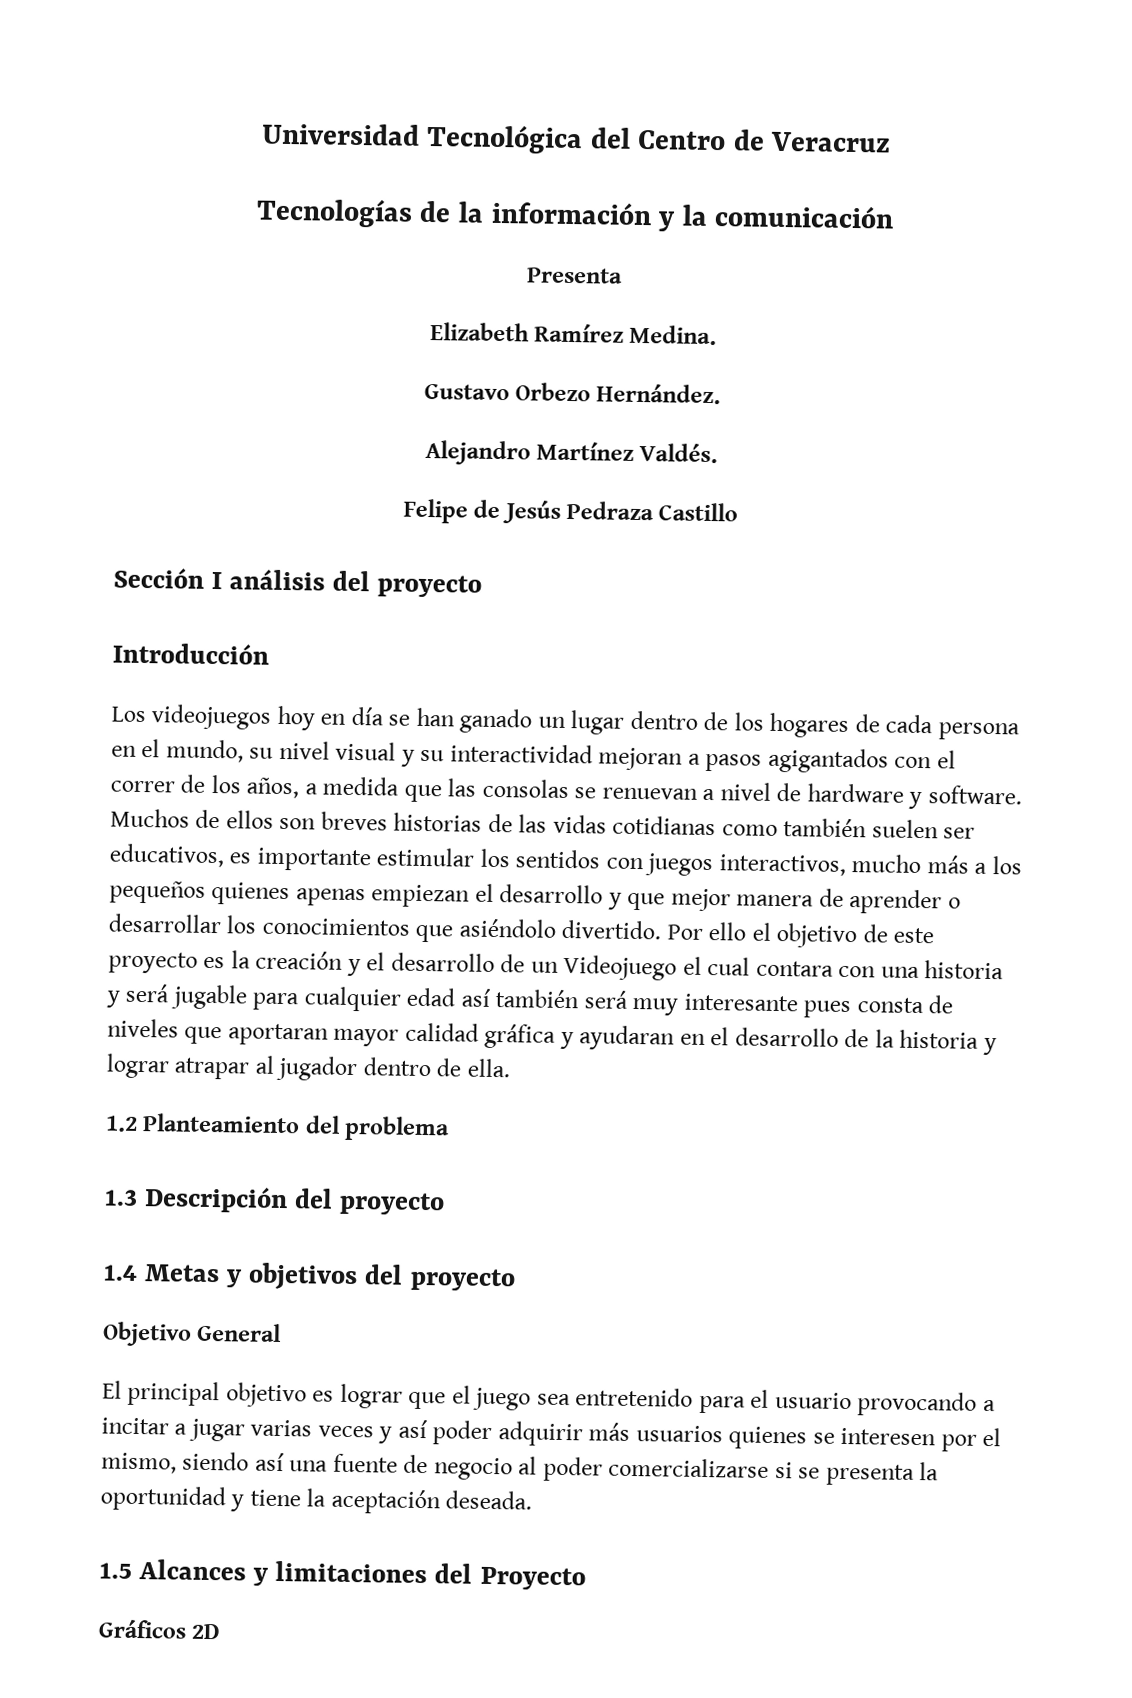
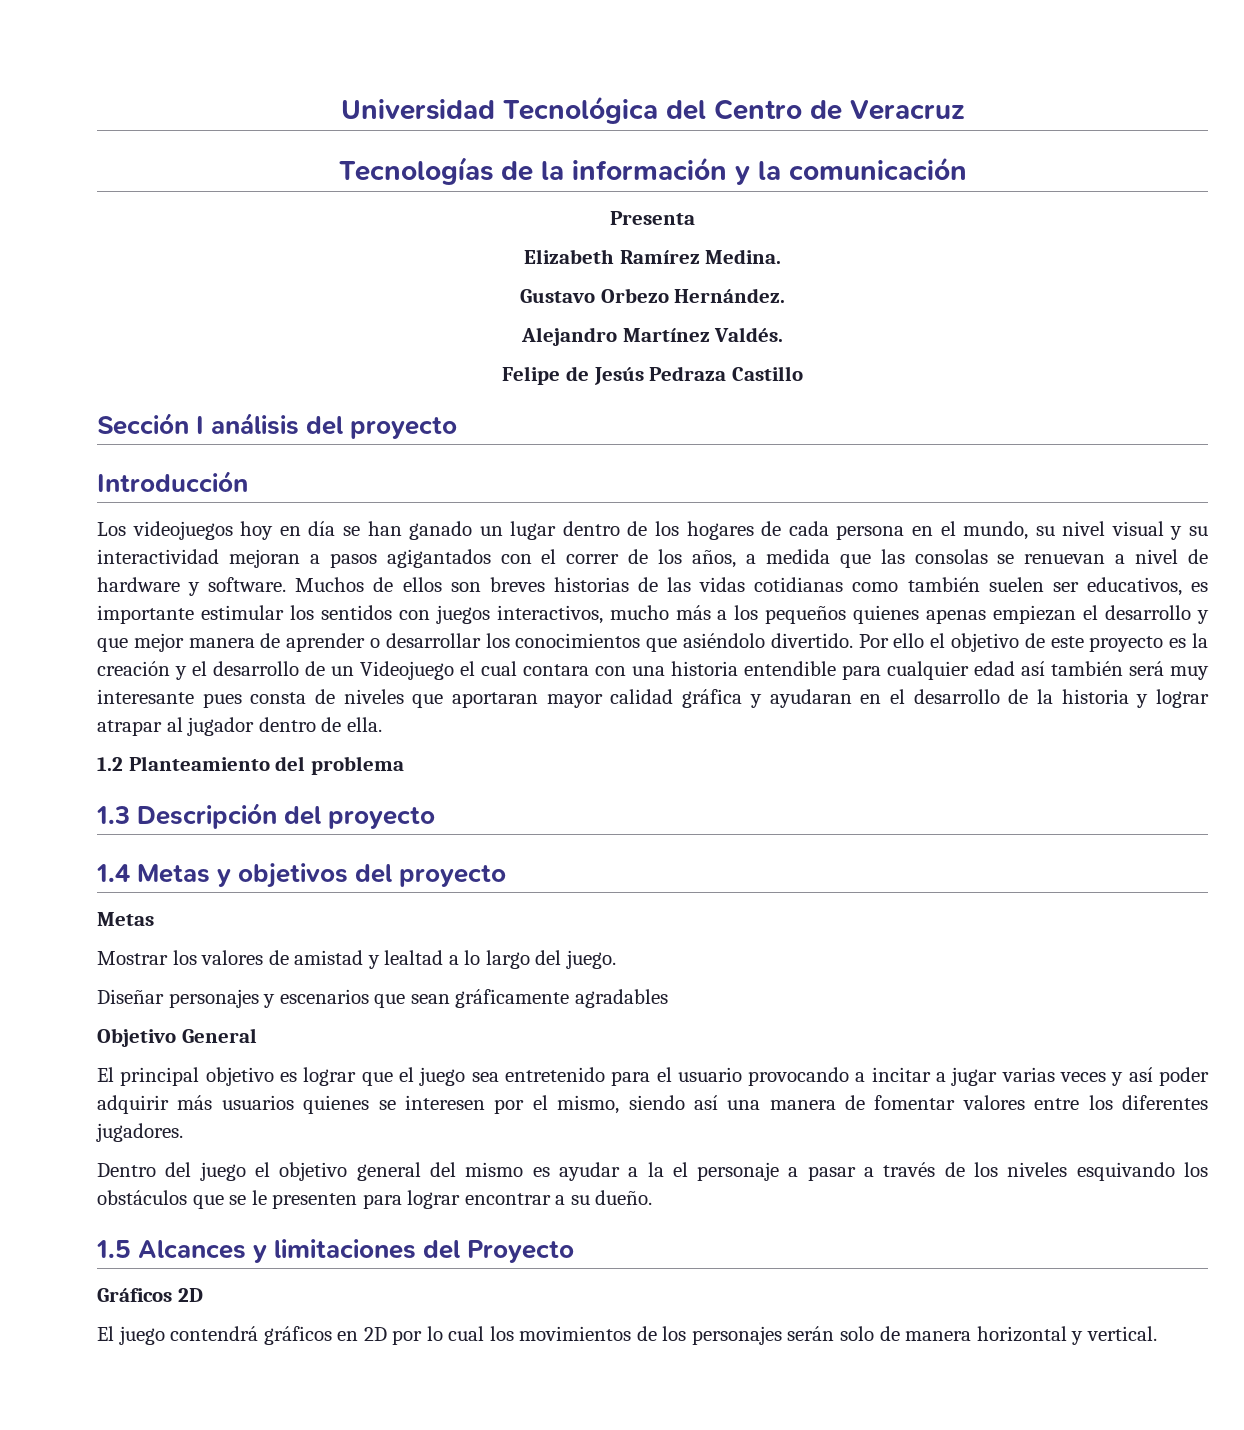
[106,983,248,1010] y será jugable -> [744,661,836,676] entendible
(516, 1279) none -> [97,912,154,926] [97,950,616,969] [97,989,668,1008] // Metas // Mostrar los valores de amistad y lealtad a lo largo del juego. // Diseñar personajes y escenarios que sean gráficamente agradables
[332,1453,940,1486] [100,1485,533,1515] fuente de negocio al poder comercializarse si se presenta la oportunidad y tiene la aceptación deseada. -> [769,1095,1209,1110] [96,1123,183,1142] [97,1162,1209,1181] [97,1190,653,1209] manera de fomentar valores entre los diferentes jugadores. // Dentro del juego el objetivo general del mismo es ayudar a la el personaje a pasar a través de los niveles esquivando los obstáculos que se le presenten para lograr encontrar a su dueño.
(222, 1631) none -> [97,1326,1157,1345] // El juego contendrá gráficos en 2D por lo cual los movimientos de los personajes serán solo de manera horizontal y vertical.

